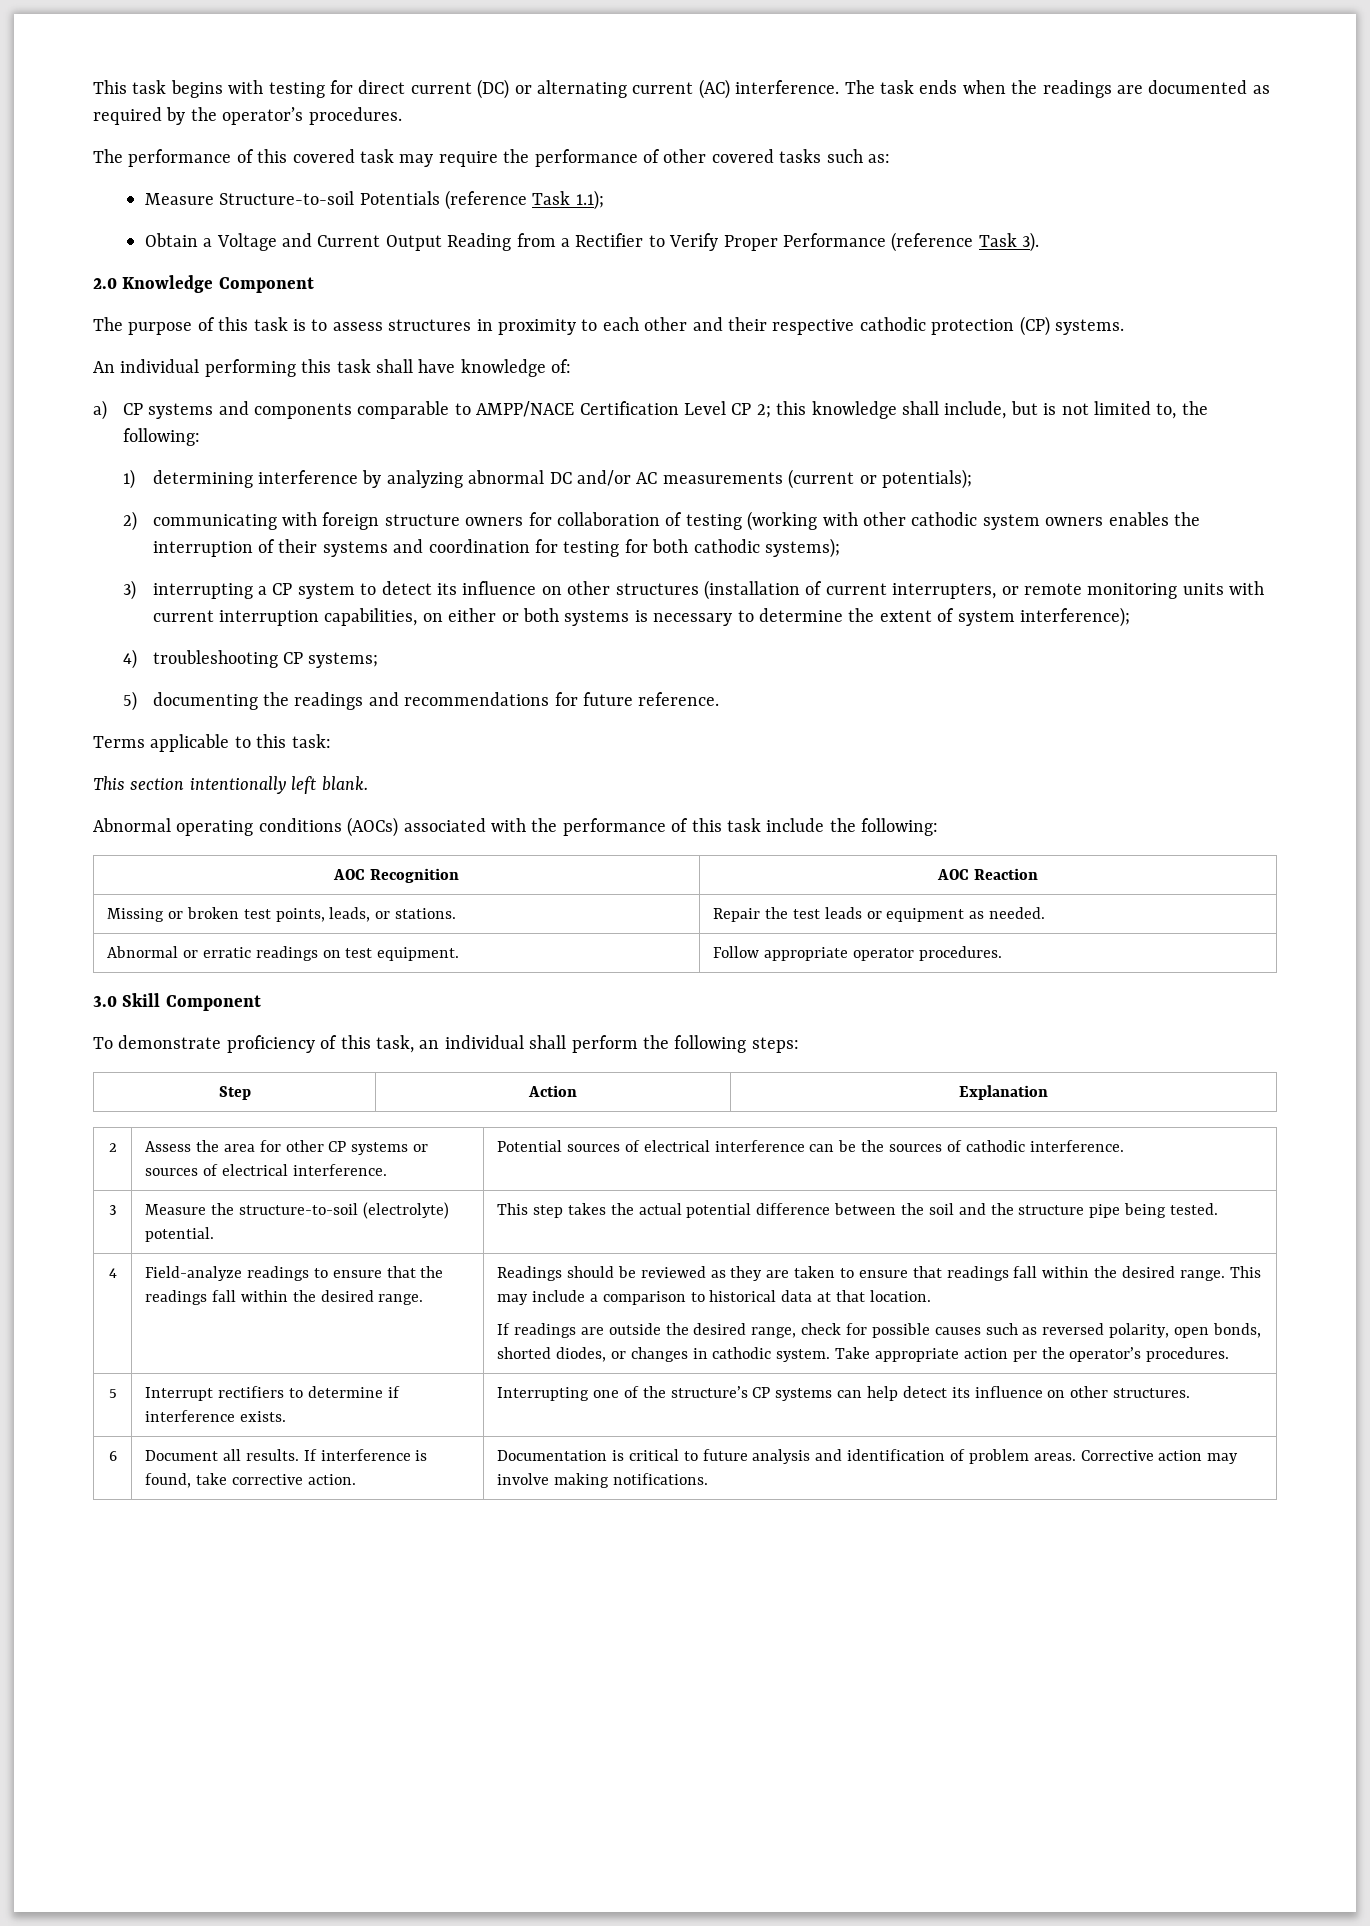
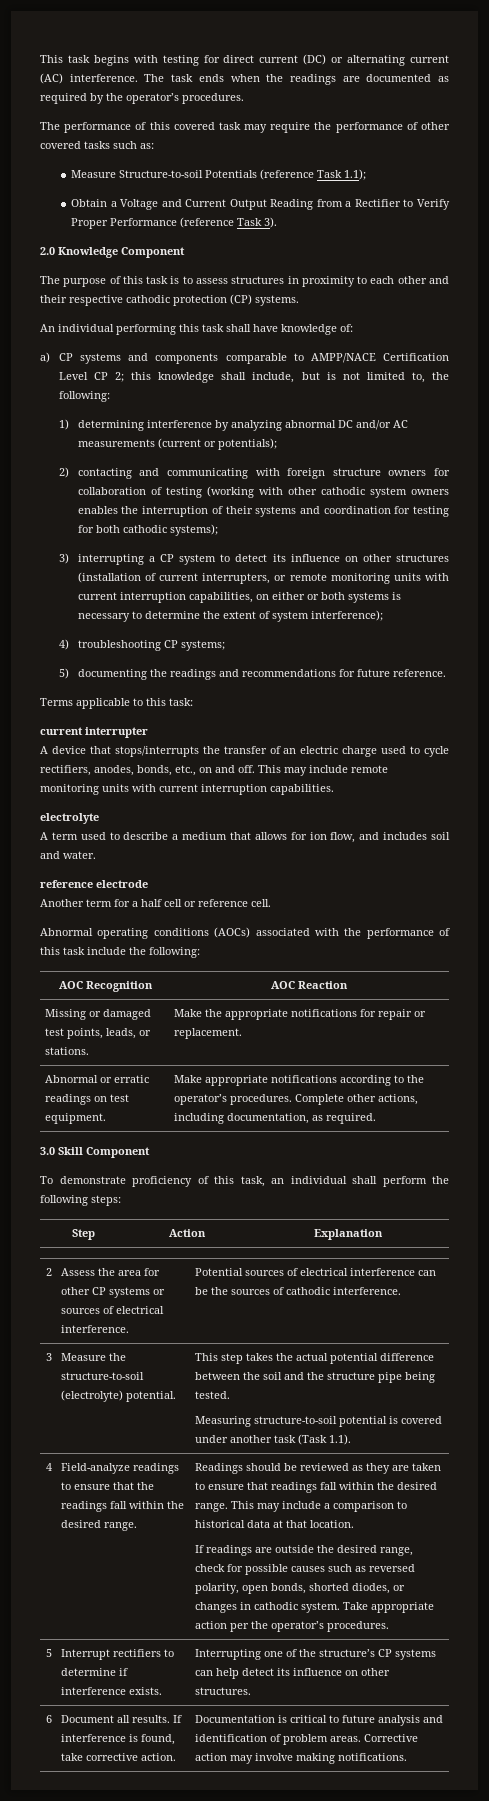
(137, 521) none -> [77,468,160,479] contacting and
[93,776,368,794] This section intentionally left blank. -> [40,727,148,738] [40,746,450,757] [40,765,388,776] [40,784,334,795] [40,813,99,824] [40,832,450,843] [40,851,96,859] [40,880,148,888] [40,899,271,907] current interrupter // A device that stops/interrupts the transfer of an electric charge used to cycle rectifiers, anodes, bonds, etc., on and off. This may include remote monitoring units with current interruption capabilities. // electrolyte // A term used to describe a medium that allows for ion flow, and includes soil and water. // reference electrode // Another term for a half cell or reference cell.
[186,907,239,919] broken -> [102,1009,151,1020] damaged
[713,907,1046,922] Repair the test leads or equipment as needed. -> [173,1009,426,1020] [173,1028,242,1039] Make the appropriate notifications for repair or replacement.
[713,946,1002,961] Follow appropriate operator procedures. -> [173,1075,424,1086] [173,1094,418,1105] [173,1113,376,1124] Make appropriate notifications according to the operator’s procedures. Complete other actions, including documentation, as required.
(1218, 1209) none -> [194,1416,442,1427] [194,1434,351,1445] // Measuring structure-to-soil potential is covered under another task (Task 1.1).

